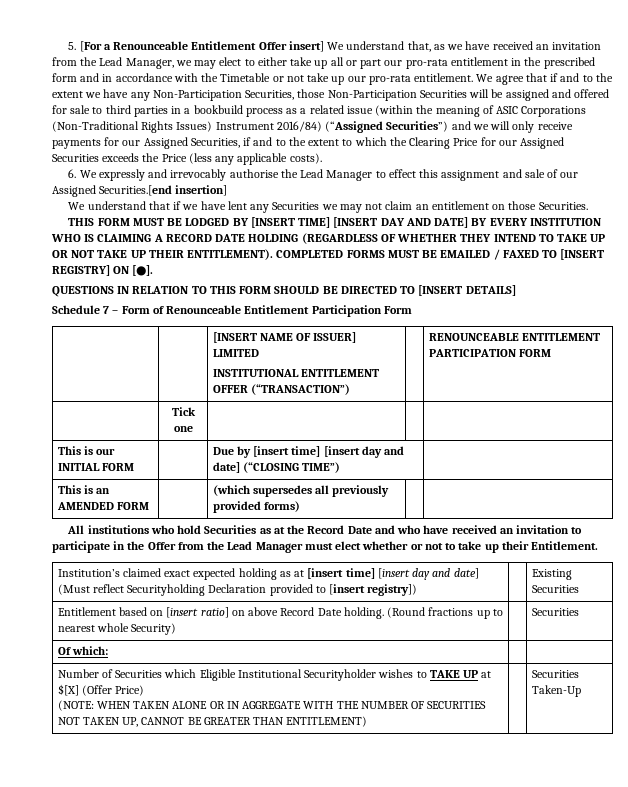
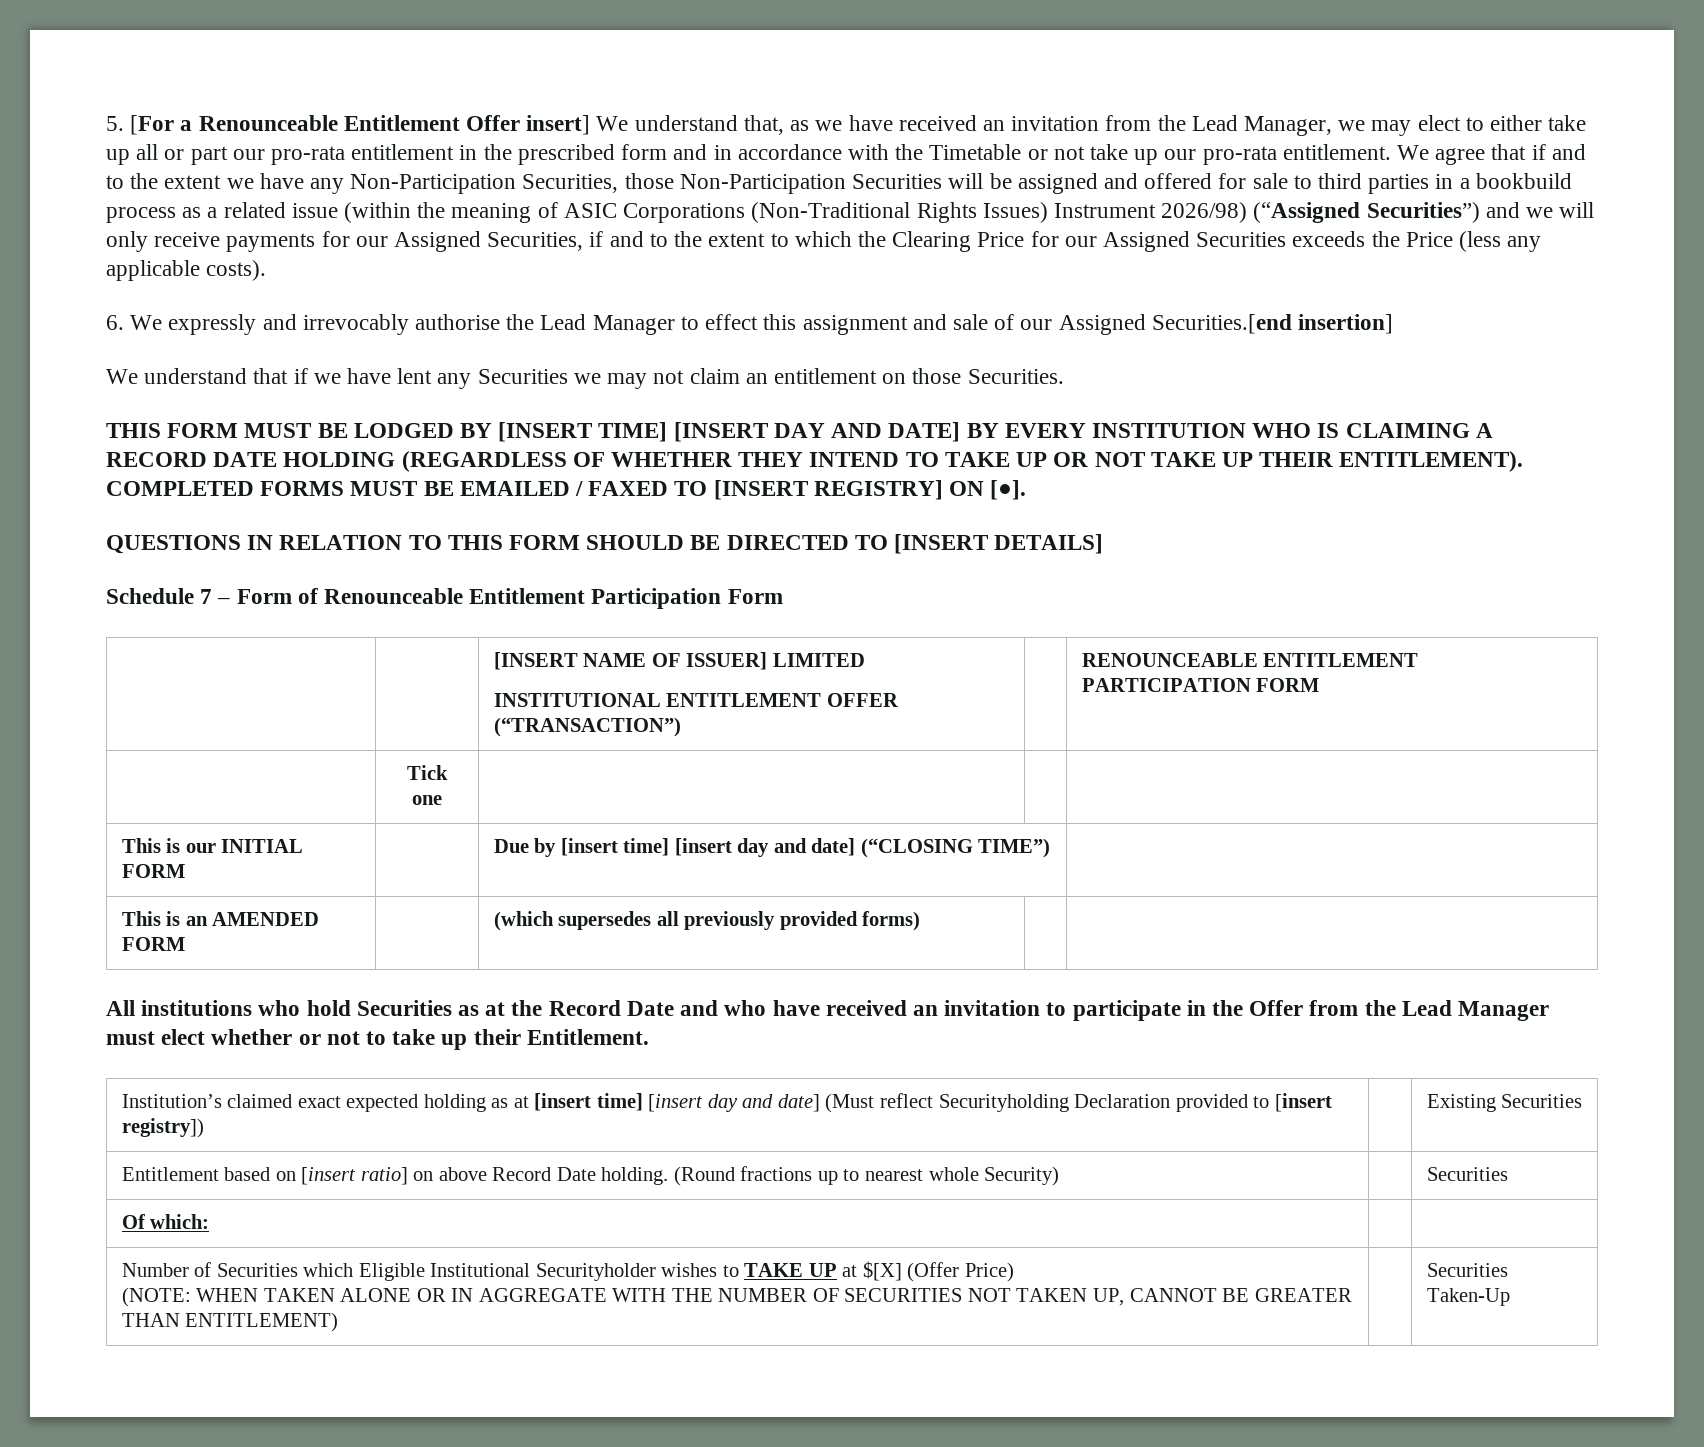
[276,121,322,132] 2016/84) -> [1161,202,1248,223] 2026/98)

